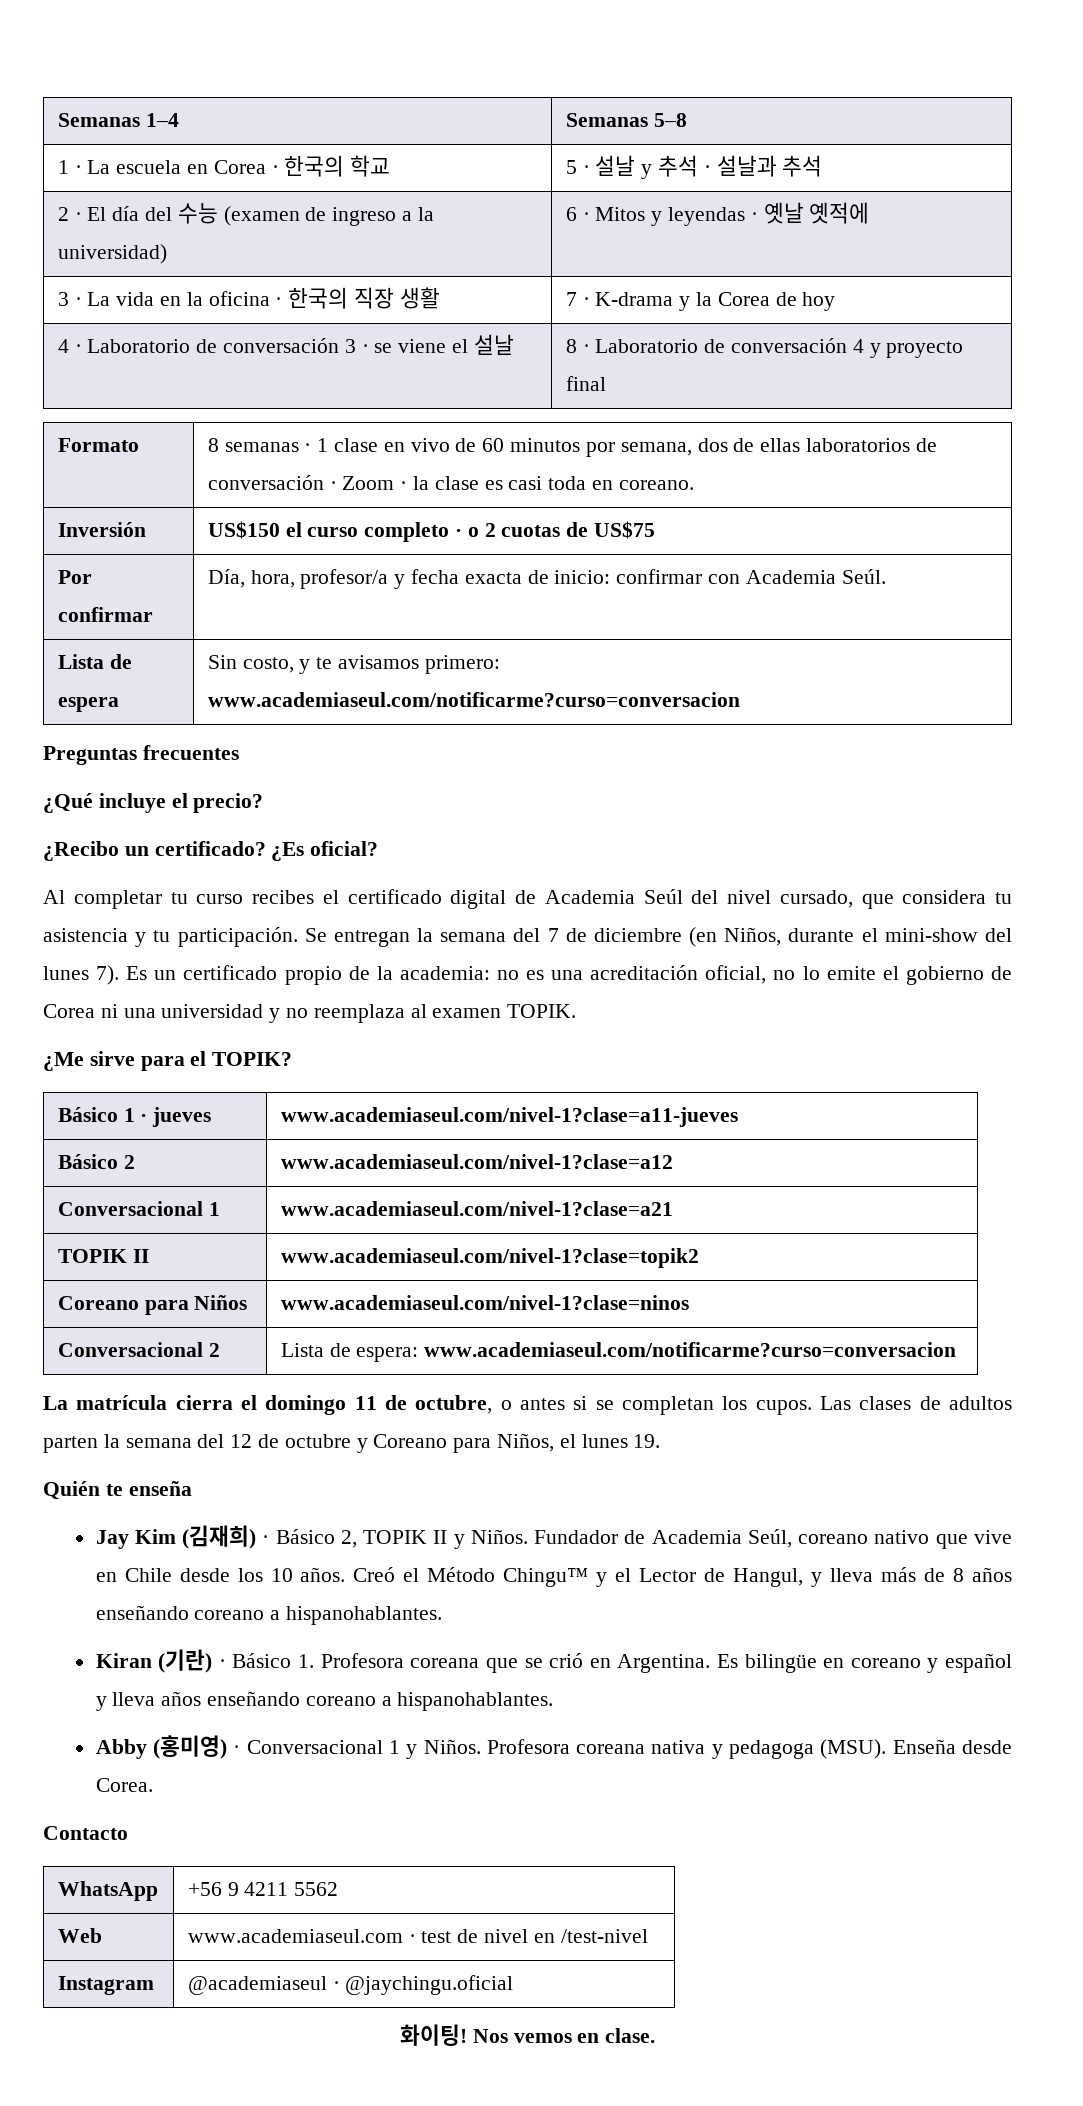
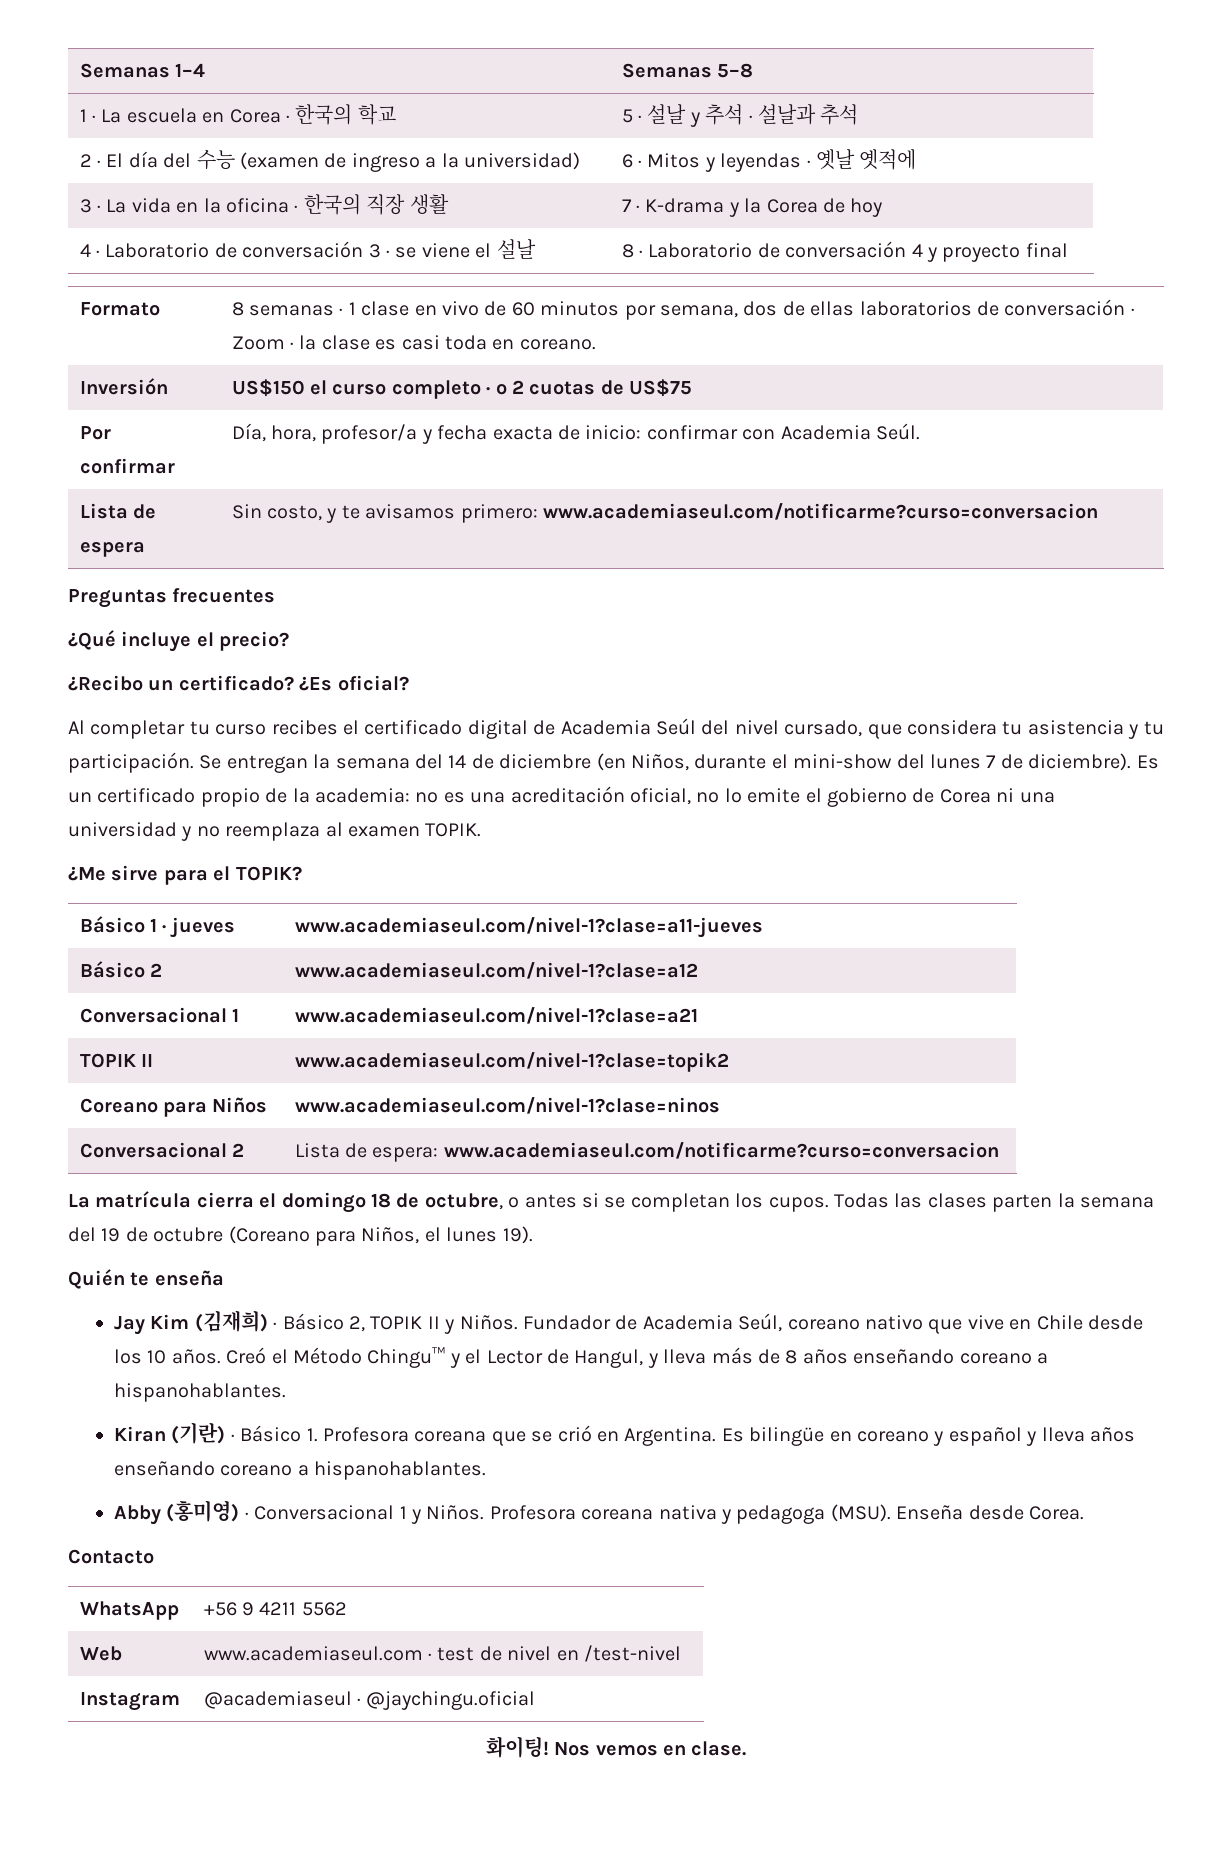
[547,928,559,942] 7 -> [448,755,467,768] 14
[96,965,120,985] 7). -> [986,753,1132,771] 7 de diciembre).
[354,1396,377,1410] 11 -> [371,1193,391,1208] 18
[820,1396,1013,1410] Las clases de adultos -> [833,1193,987,1208] Todas las clases
[230,1434,253,1448] 12 -> [101,1228,121,1242] 19
[356,1434,448,1453] y Coreano -> [228,1226,310,1244] (Coreano
[633,1434,661,1448] 19. -> [502,1226,533,1244] 19).

